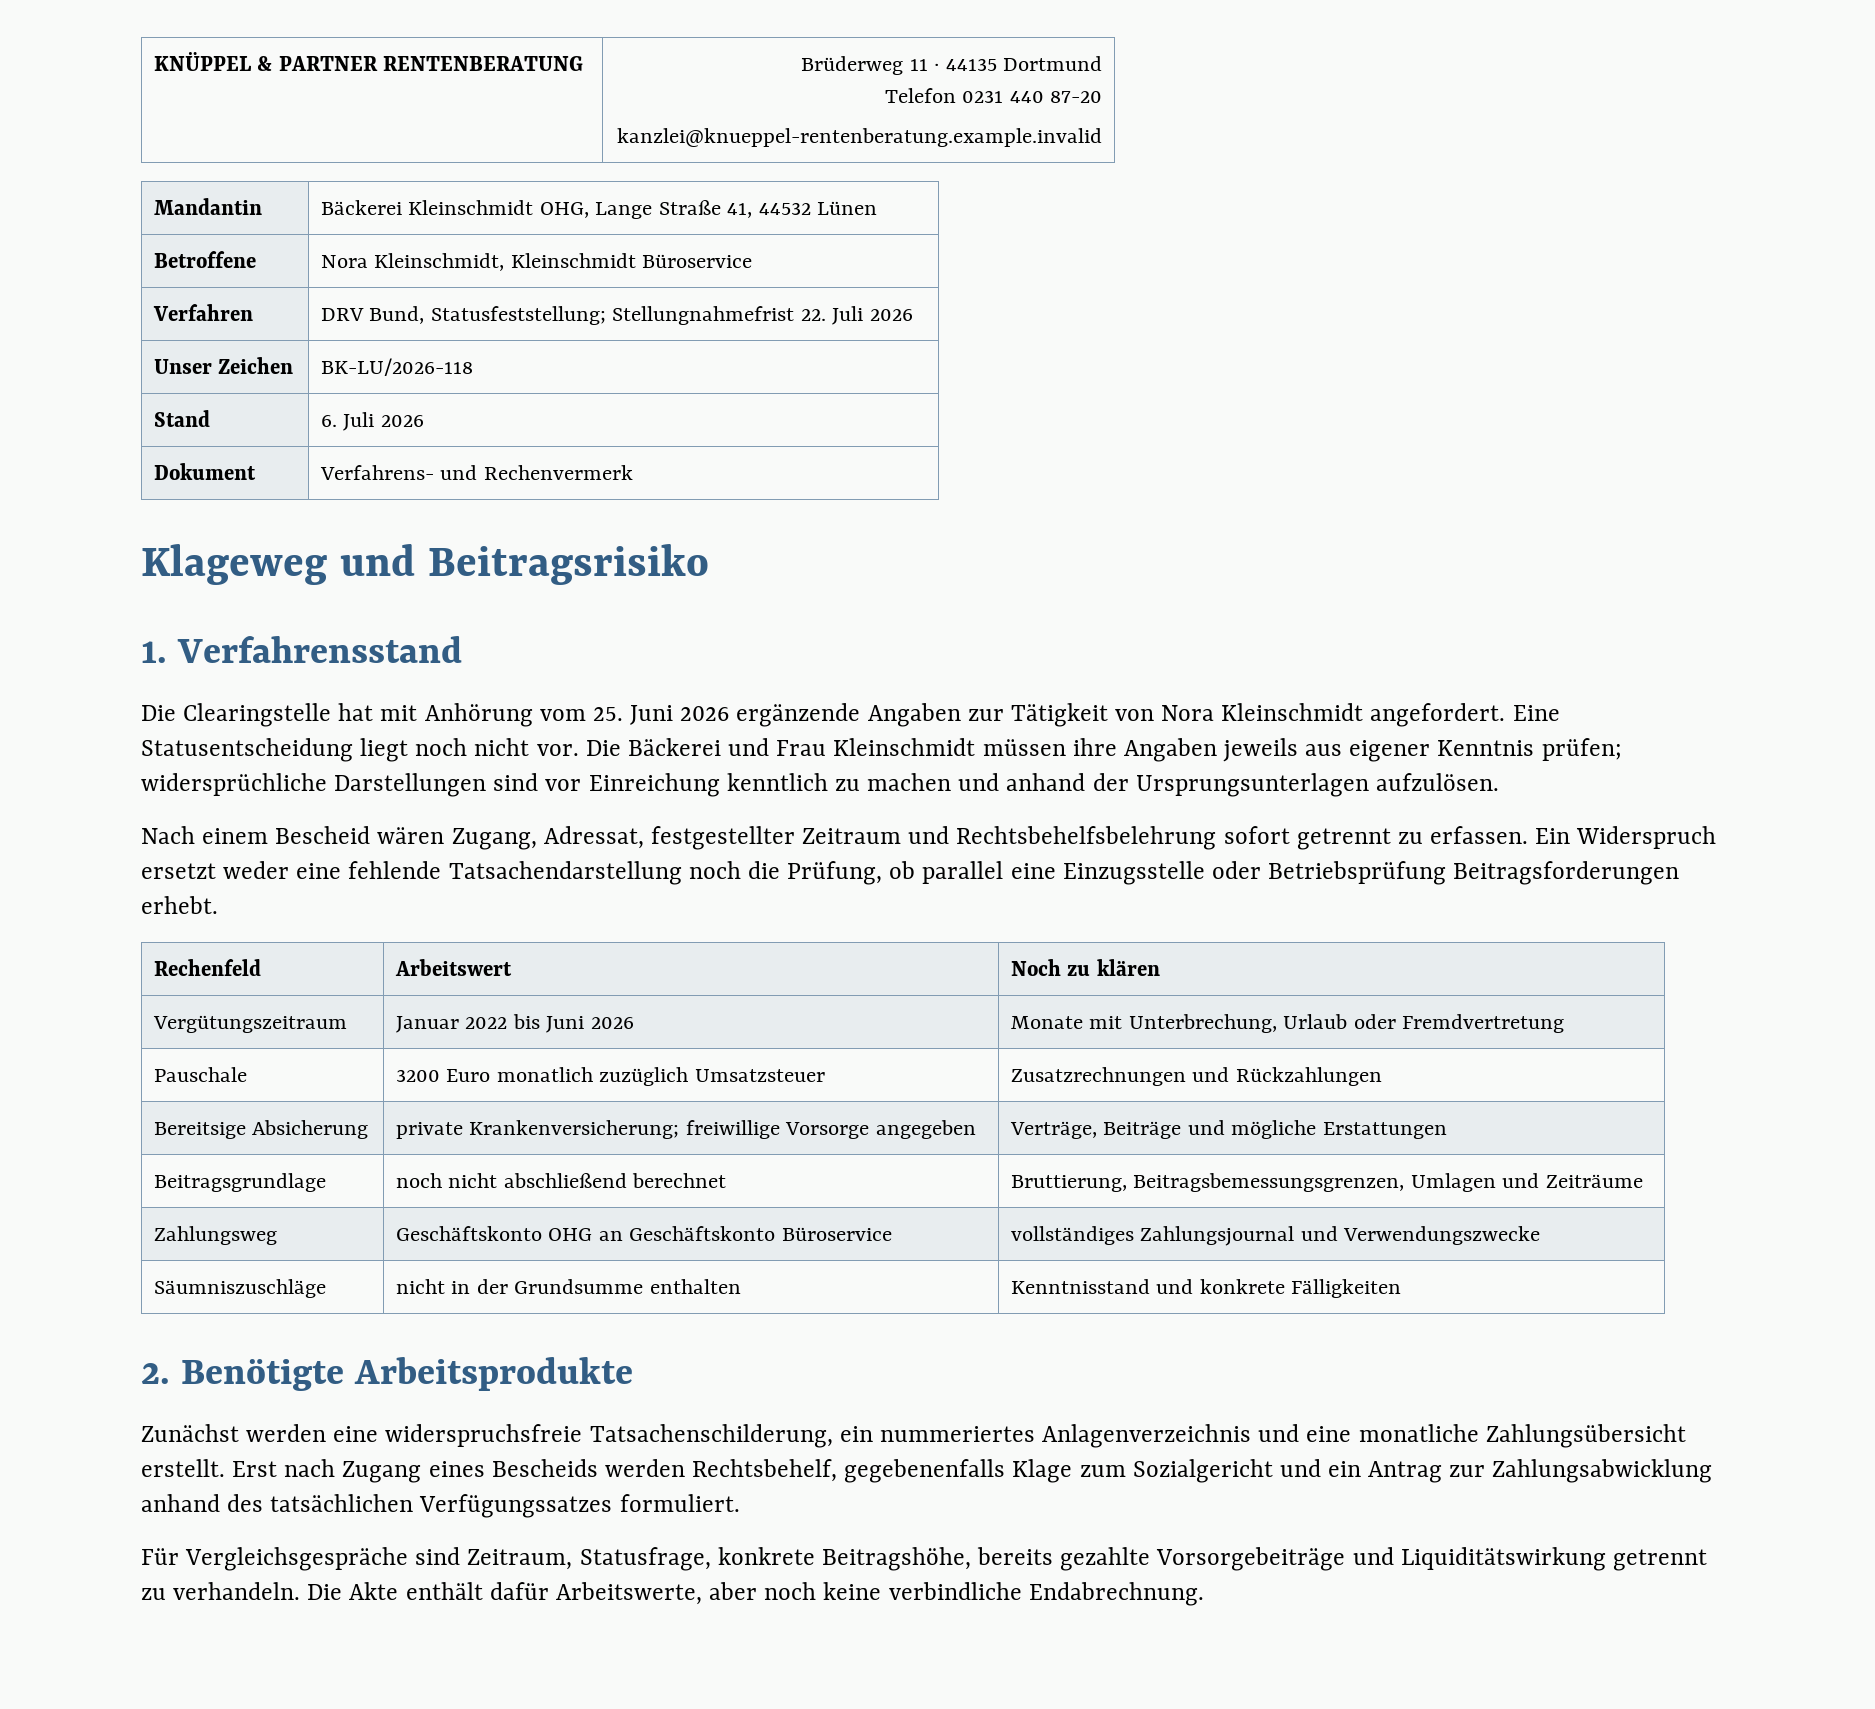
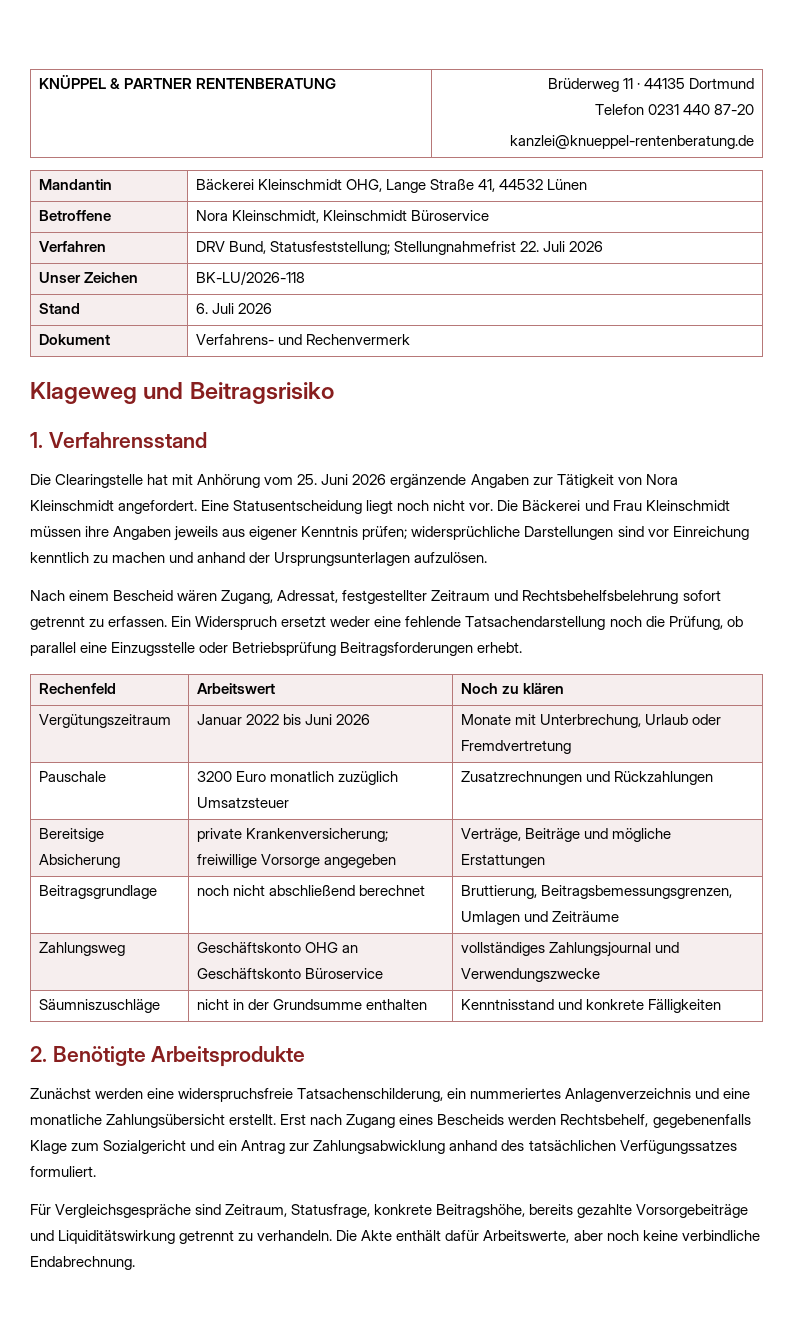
[617,128,1103,147] kanzlei@knueppel-rentenberatung.example.invalid -> [510,135,755,149] kanzlei@knueppel-rentenberatung.de

